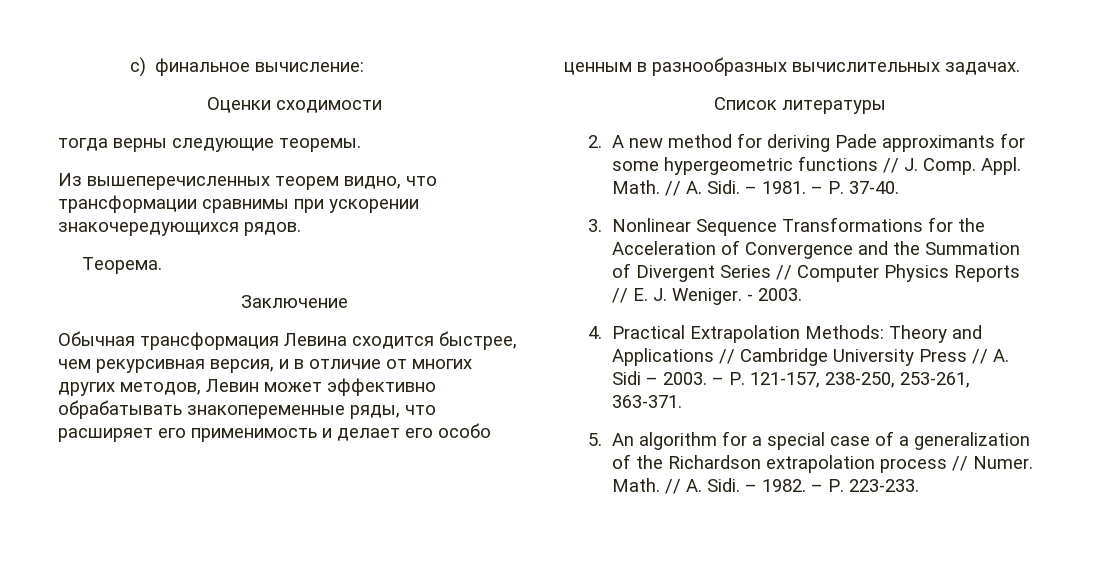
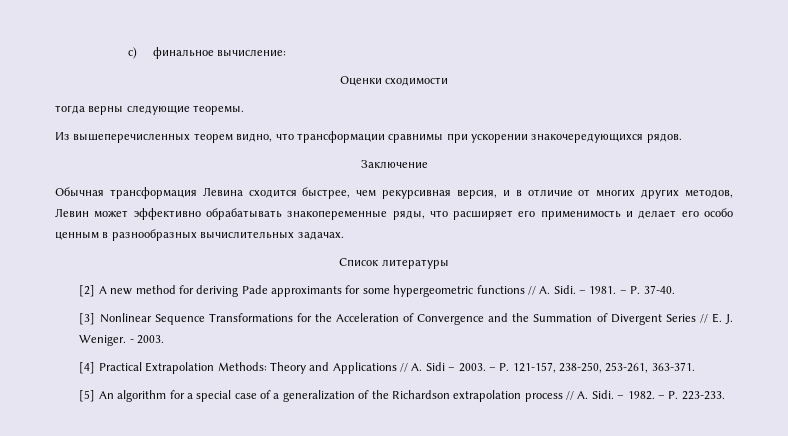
[82,257,163,274] // Теорема. -> (682, 138) none
[588,135,603,148] 2. -> [79,285,96,297] [2]
[904,157,1022,175] [612,180,682,196] J. Comp. Appl. Math. // -> (536, 290) none
[588,219,603,232] 3. -> [79,313,96,325] [3]
[797,264,1021,282] [612,288,629,303] Computer Physics Reports // -> (708, 318) none
[588,326,603,339] 4. -> [79,362,96,374] [4]
[740,348,989,366] Cambridge University Press // -> (409, 367) none
[588,433,603,446] 5. -> [79,390,96,402] [5]
[973,456,1034,469] [612,478,682,494] Numer. Math. // -> (575, 395) none

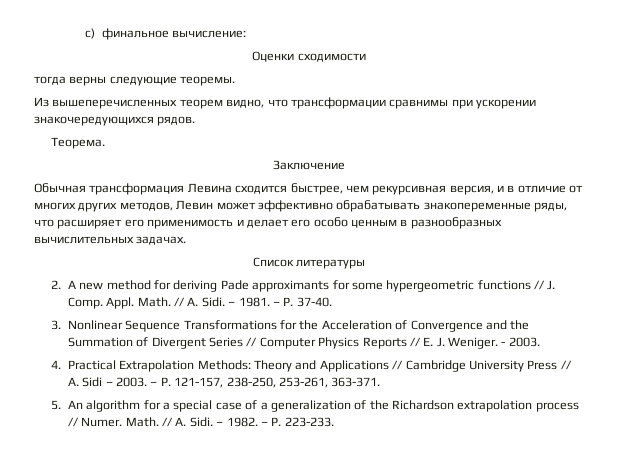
(682, 138) none -> [50,137,105,149] // Теорема.
[79,285,96,297] [2] -> [50,280,61,289] 2.
(536, 290) none -> [547,280,556,290] [67,297,186,309] J. Comp. Appl. Math. //
[79,313,96,325] [3] -> [50,320,61,330] 3.
(708, 318) none -> [259,337,421,349] Computer Physics Reports //
[79,362,96,374] [4] -> [50,360,61,369] 4.
(409, 367) none -> [405,360,572,372] Cambridge University Press //
[79,390,96,402] [5] -> [50,400,61,410] 5.
(575, 395) none -> [81,417,174,427] Numer. Math. //

